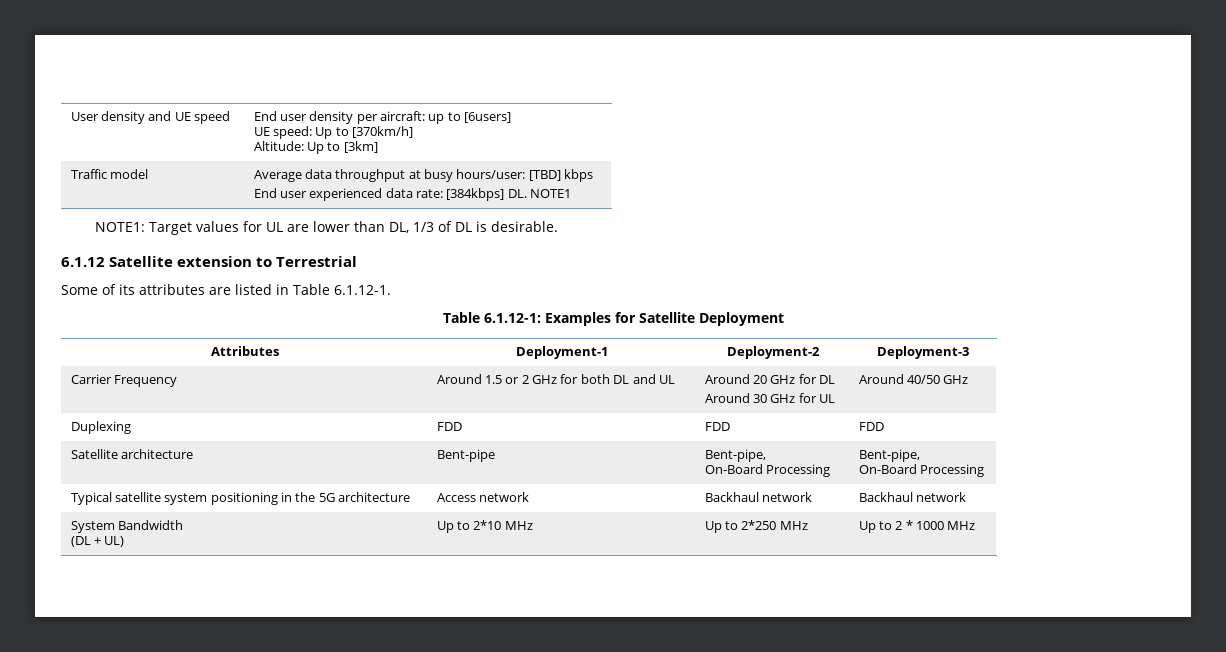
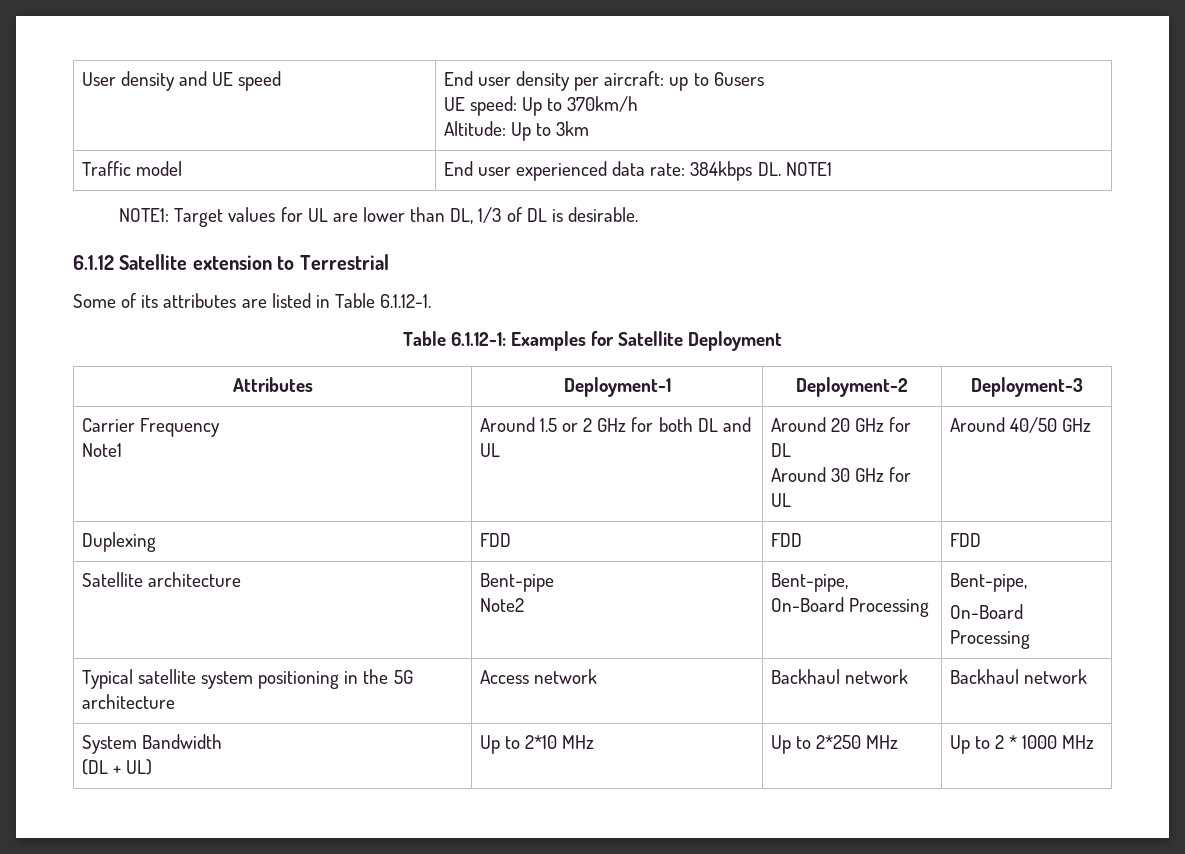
[464,112,512,123] [6users] -> [713,72,764,86] 6users
[352,126,414,138] [370km/h] -> [567,96,639,112] 370km/h
[343,141,378,153] [3km] -> [556,121,590,136] 3km
[253,169,594,182] Average data throughput at busy hours/user: [TBD] kbps // -> (182, 168) none
[446,188,505,201] [384kbps] -> [690,161,753,181] 384kbps
(177, 381) none -> [81,443,122,457] // Note1
(495, 455) none -> [479,598,524,612] // Note2

